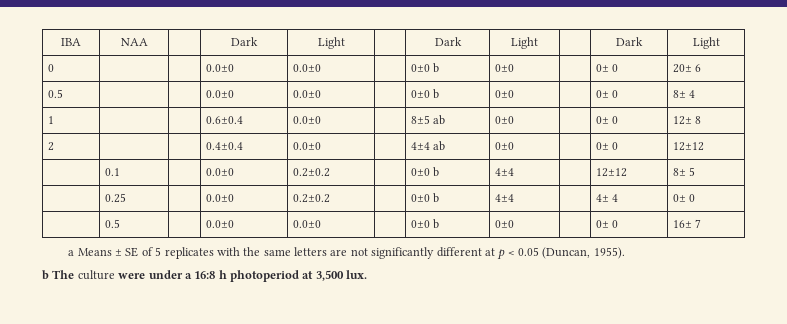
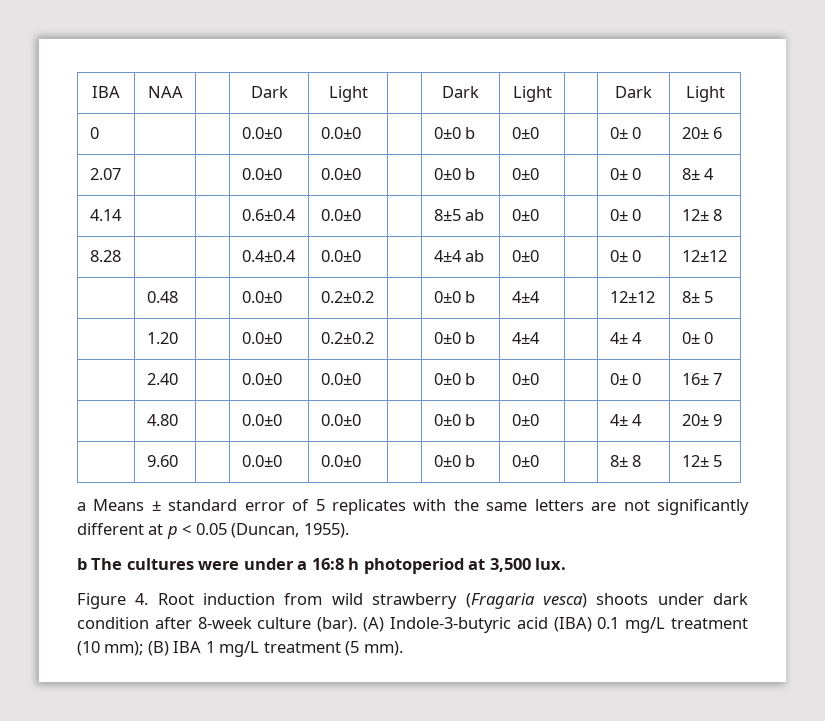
[47,89,63,98] 0.5 -> [89,168,121,180] 2.07
[47,116,54,124] 1 -> [89,209,122,221] 4.14
[47,142,54,151] 2 -> [89,250,121,262] 8.28
[104,168,120,176] 0.1 -> [146,291,178,303] 0.48
[104,193,126,203] 0.25 -> [146,332,178,344] 1.20
[104,219,120,228] 0.5 -> [146,373,178,385] 2.40
(702, 223) none -> [146,414,178,426] [241,414,282,426] [320,414,361,426] [433,414,476,426] [511,414,539,426] [609,414,643,426] [681,414,723,426] [146,455,178,467] [241,455,282,467] [320,455,361,467] [433,455,476,467] [511,455,539,467] [609,455,642,467] [681,455,723,467] // | 4.80 | | 0.0±0 | 0.0±0 | | 0±0 b | 0±0 | | 4± 4 | 20± 9 // | 9.60 | | 0.0±0 | 0.0±0 | | 0±0 b | 0±0 | | 8± 8 | 12± 5
[125,247,139,257] SE -> [168,499,285,511] standard error
[77,270,115,280] culture -> [126,558,194,570] cultures
(368, 274) none -> [77,593,748,609] [77,617,749,633] [77,641,403,657] // Figure 4. Root induction from wild strawberry (Fragaria vesca) shoots under dark condition after 8-week culture (bar). (A) Indole-3-butyric acid (IBA) 0.1 mg/L treatment (10 mm); (B) IBA 1 mg/L treatment (5 mm).

